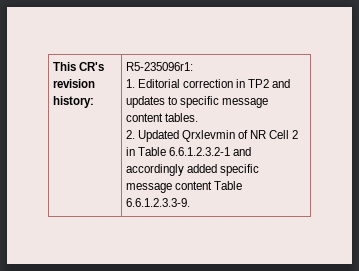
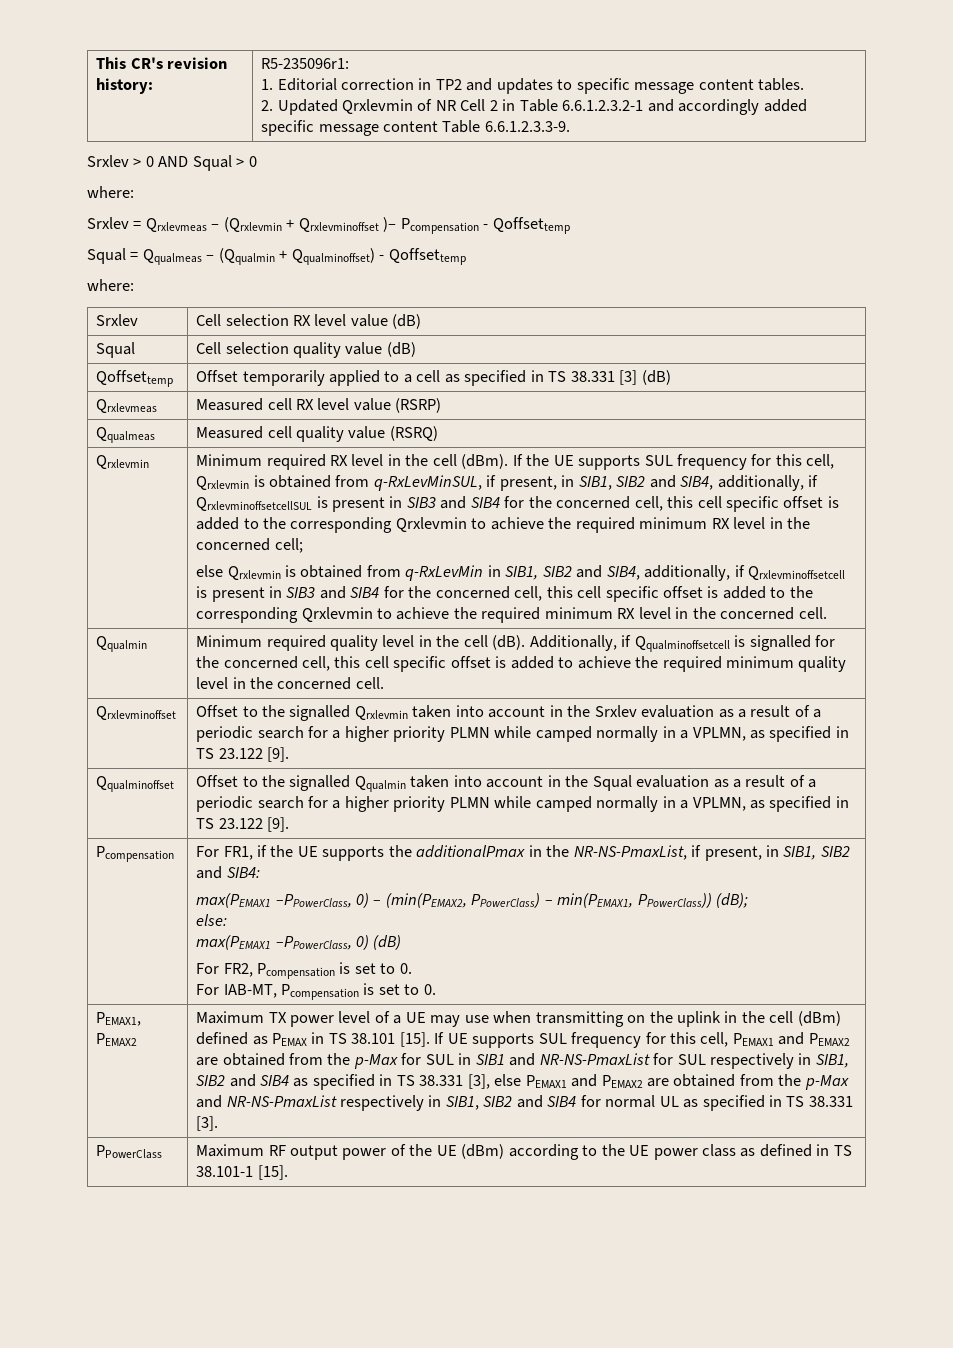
(190, 202) none -> [87,155,257,171] [87,186,134,198] [87,217,570,234] [87,248,466,265] [87,279,134,291] [96,314,139,326] [196,314,422,329] [96,342,136,358] [196,342,416,358] [96,370,174,387] [196,370,671,386] [96,399,158,413] [196,398,442,413] [96,427,156,443] [196,426,438,442] [96,455,150,469] [196,454,835,470] [196,475,818,491] [196,496,839,512] [196,517,810,533] [196,538,303,553] [196,565,845,581] [196,586,813,602] [196,607,827,623] [96,636,148,652] [196,635,835,652] [196,656,847,672] [196,677,384,690] [96,706,177,720] [196,705,822,721] [196,726,849,742] [196,747,289,762] [96,776,175,792] [196,775,817,792] [196,796,849,812] [196,817,289,832] [96,846,175,862] [196,845,850,861] [196,866,260,879] [196,893,749,908] [196,914,228,926] [196,935,402,950] [196,962,412,979] [196,983,436,1000] [96,1012,142,1026] [96,1033,138,1046] [196,1011,841,1027] [196,1032,850,1048] [196,1053,849,1069] [196,1074,849,1090] [196,1095,853,1111] [196,1116,219,1131] [96,1145,163,1159] [196,1144,852,1160] [196,1165,288,1180] // Srxlev > 0 AND Squal > 0 // where: // Srxlev = Qrxlevmeas – (Qrxlevmin + Qrxlevminoffset )– Pcompensation - Qoffsettemp // Squal = Qqualmeas – (Qqualmin + Qqualminoffset) - Qoffsettemp // where: // Srxlev | Cell selection RX level value (dB) // Squal | Cell selection quality value (dB) // Qoffsettemp | Offset temporarily applied to a cell as specified in TS 38.331 [3] (dB) // Qrxlevmeas | Measured cell RX level value (RSRP) // Qqualmeas | Measured cell quality value (RSRQ) // Qrxlevmin | Minimum required RX level in the cell (dBm). If the UE supports SUL frequency for this cell, Qrxlevmin is obtained from q-RxLevMinSUL, if present, in SIB1, SIB2 and SIB4, additionally, if QrxlevminoffsetcellSUL is present in SIB3 and SIB4 for the concerned cell, this cell specific offset is added to the corresponding Qrxlevmin to achieve the required minimum RX level in the concerned cell; // else Qrxlevmin is obtained from q-RxLevMin in SIB1, SIB2 and SIB4, additionally, if Qrxlevminoffsetcell is present in SIB3 and SIB4 for the concerned cell, this cell specific offset is added to the corresponding Qrxlevmin to achieve the required minimum RX level in the concerned cell. // Qqualmin | Minimum required quality level in the cell (dB). Additionally, if Qqualminoffsetcell is signalled for the concerned cell, this cell specific offset is added to achieve the required minimum quality level in the concerned cell. // Qrxlevminoffset | Offset to the signalled Qrxlevmin taken into account in the Srxlev evaluation as a result of a periodic search for a higher priority PLMN while camped normally in a VPLMN, as specified in TS 23.122 [9]. // Qqualminoffset | Offset to the signalled Qqualmin taken into account in the Squal evaluation as a result of a periodic search for a higher priority PLMN while camped normally in a VPLMN, as specified in TS 23.122 [9]. // Pcompensation | For FR1, if the UE supports the additionalPmax in the NR-NS-PmaxList, if present, in SIB1, SIB2 and SIB4: // max(PEMAX1 –PPowerClass, 0) – (min(PEMAX2, PPowerClass) – min(PEMAX1, PPowerClass)) (dB); // else: // max(PEMAX1 –PPowerClass, 0) (dB) // For FR2, Pcompensation is set to 0. // For IAB-MT, Pcompensation is set to 0. // PEMAX1, PEMAX2 | Maximum TX power level of a UE may use when transmitting on the uplink in the cell (dBm) defined as PEMAX in TS 38.101 [15]. If UE supports SUL frequency for this cell, PEMAX1 and PEMAX2 are obtained from the p-Max for SUL in SIB1 and NR-NS-PmaxList for SUL respectively in SIB1, SIB2 and SIB4 as specified in TS 38.331 [3], else PEMAX1 and PEMAX2 are obtained from the p-Max and NR-NS-PmaxList respectively in SIB1, SIB2 and SIB4 for normal UL as specified in TS 38.331 [3]. // PPowerClass | Maximum RF output power of the UE (dBm) according to the UE power class as defined in TS 38.101-1 [15].

